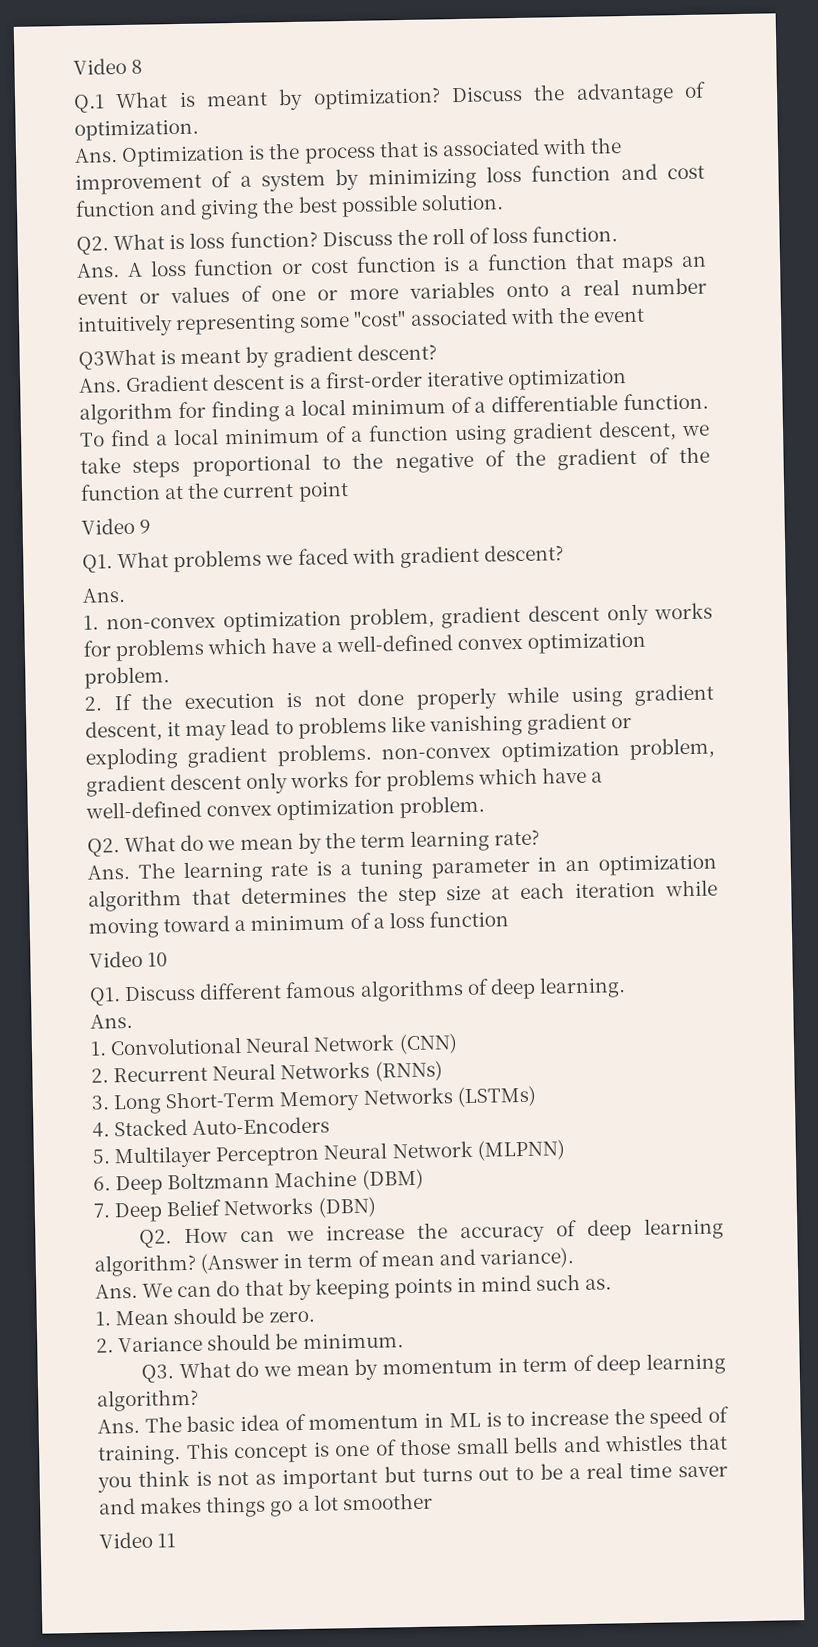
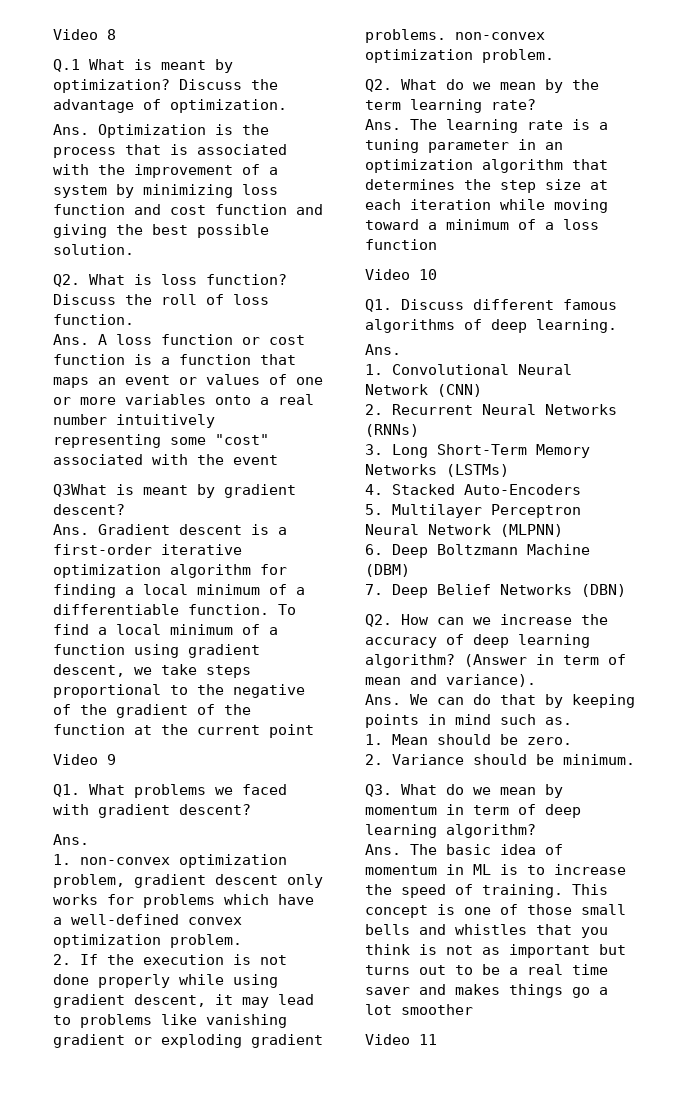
[629,737,715,761] [86,766,604,797] [85,798,396,821] problem, gradient descent only works for problems which have a well-defined convex optimization -> (473, 56) none

